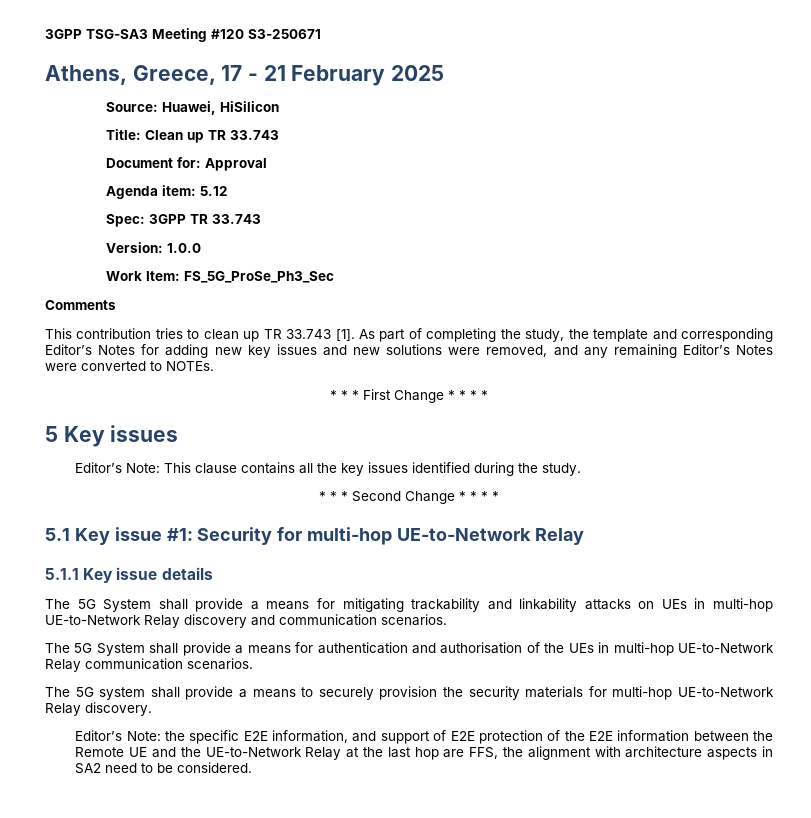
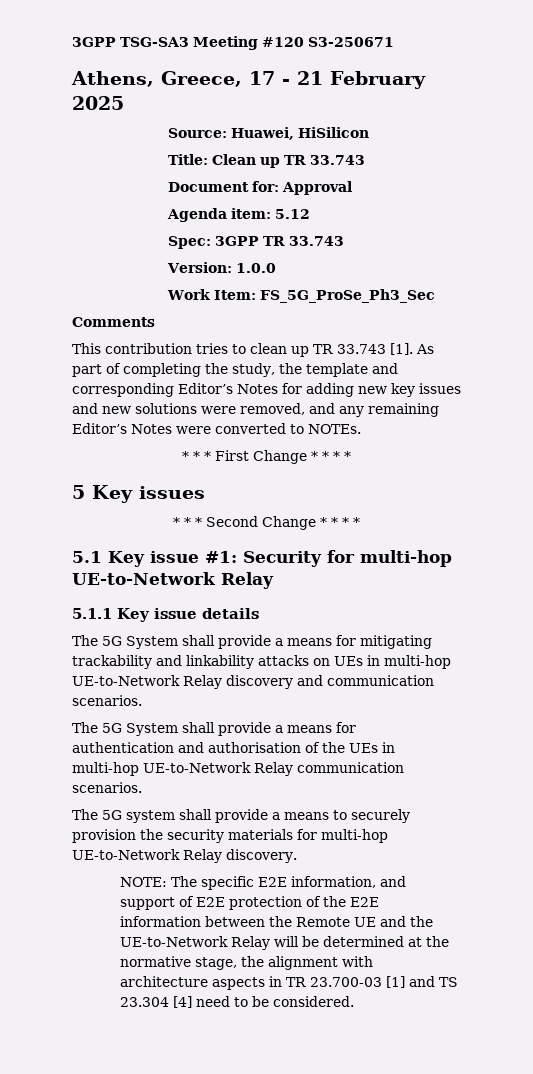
[75,462,582,476] // Editor’s Note: This clause contains all the key issues identified during the study. -> (205, 492) none
[75,730,186,741] Editor’s Note: the -> [120,876,198,887] NOTE: The
[346,747,499,760] at the last hop are FFS, -> [274,936,450,947] [120,956,238,970] will be determined at the normative stage,
[75,763,102,774] SA2 -> [286,976,459,988] [120,996,193,1008] TR 23.700-03 [1] and TS 23.304 [4]

